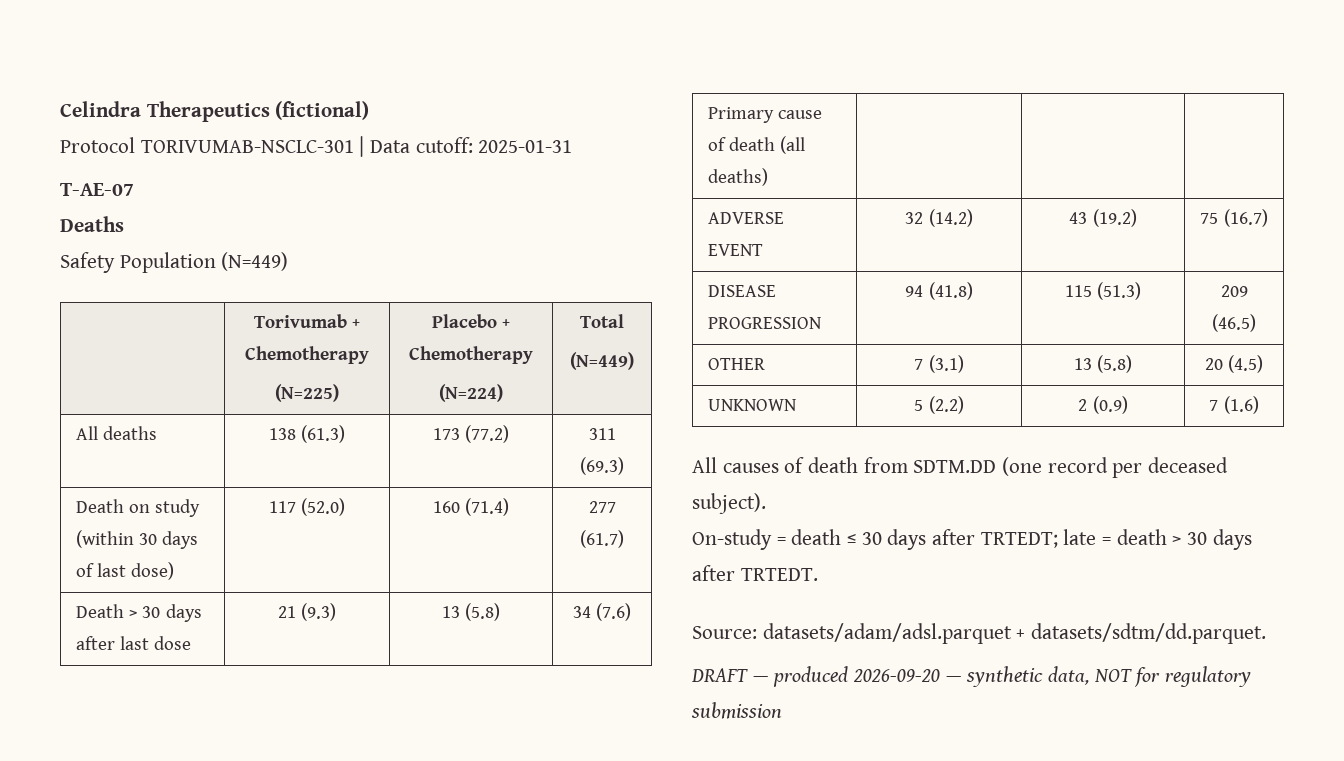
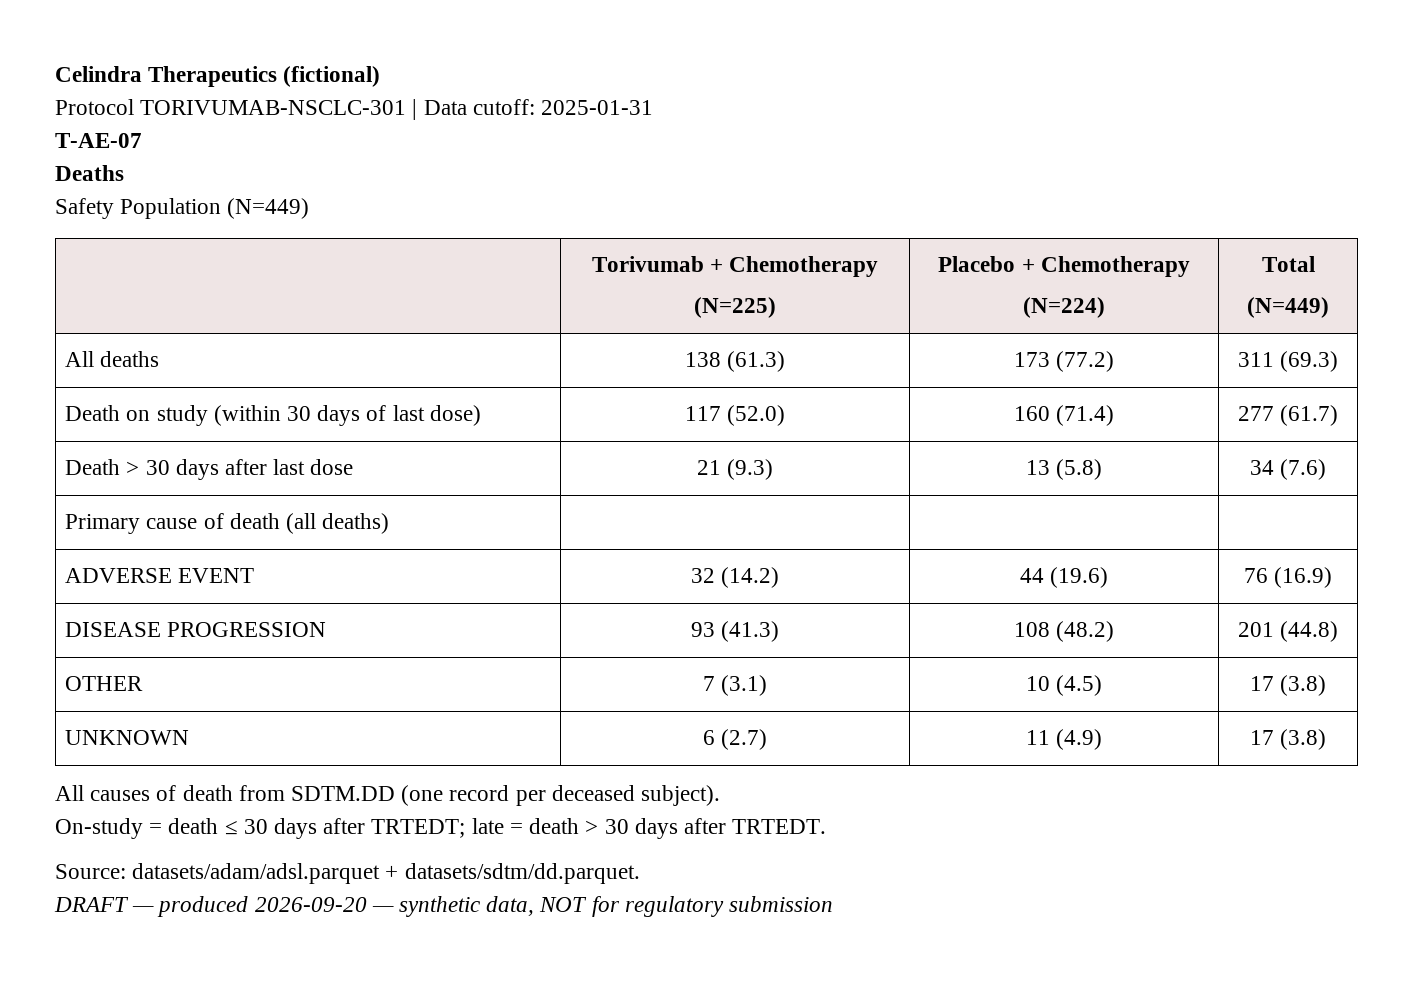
[1069,209,1137,227] [1200,209,1268,227] [708,285,777,297] [708,317,822,329] [905,282,973,300] [1064,282,1142,300] [1220,285,1248,297] [1212,314,1256,332] [708,358,766,370] [914,355,964,373] [1073,355,1133,373] [1204,355,1264,373] [708,399,797,411] [914,396,964,414] [1078,396,1128,414] [1209,396,1259,414] 43 (19.2) | 75 (16.7) // DISEASE PROGRESSION | 94 (41.8) | 115 (51.3) | 209 (46.5) // OTHER | 7 (3.1) | 13 (5.8) | 20 (4.5) // UNKNOWN | 5 (2.2) | 2 (0.9) | 7 (1.6) -> [1019,567,1109,588] [1243,567,1333,588] [65,622,327,637] [690,621,780,642] [1013,621,1115,642] [1237,621,1339,642] [65,676,144,691] [702,675,768,696] [1025,675,1103,696] [1249,675,1327,696] [65,730,190,745] [702,729,768,750] [1025,729,1103,750] [1249,729,1327,750] 44 (19.6) | 76 (16.9) // DISEASE PROGRESSION | 93 (41.3) | 108 (48.2) | 201 (44.8) // OTHER | 7 (3.1) | 10 (4.5) | 17 (3.8) // UNKNOWN | 6 (2.7) | 11 (4.9) | 17 (3.8)

